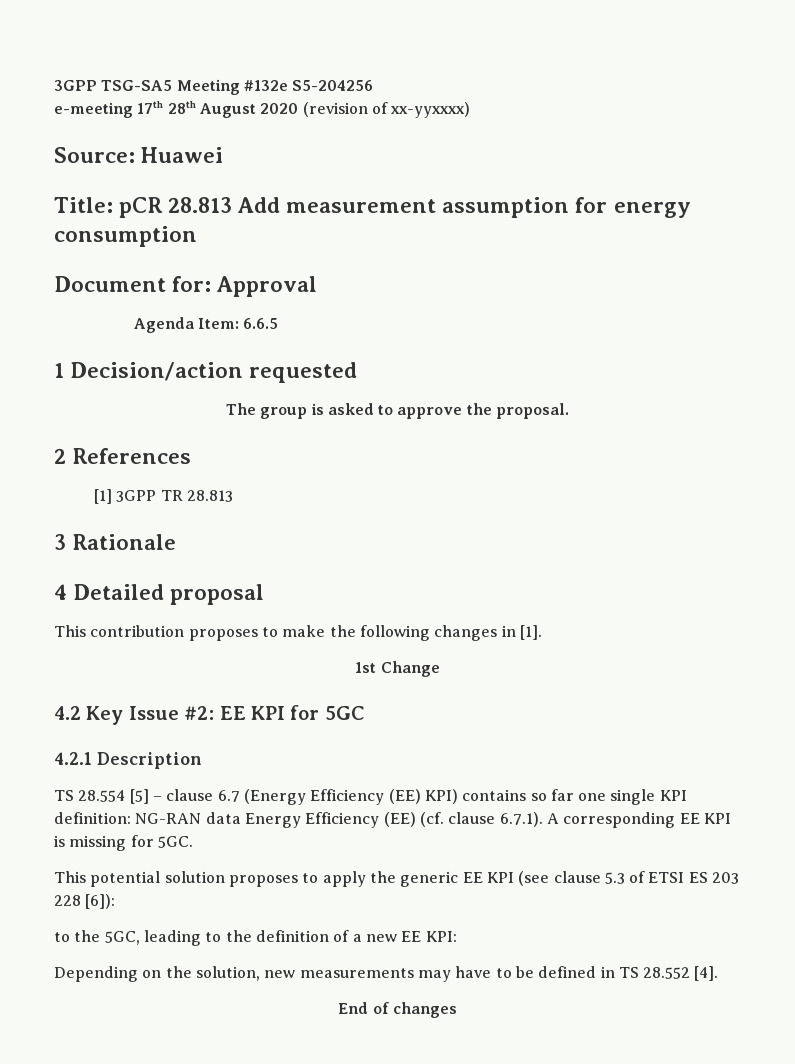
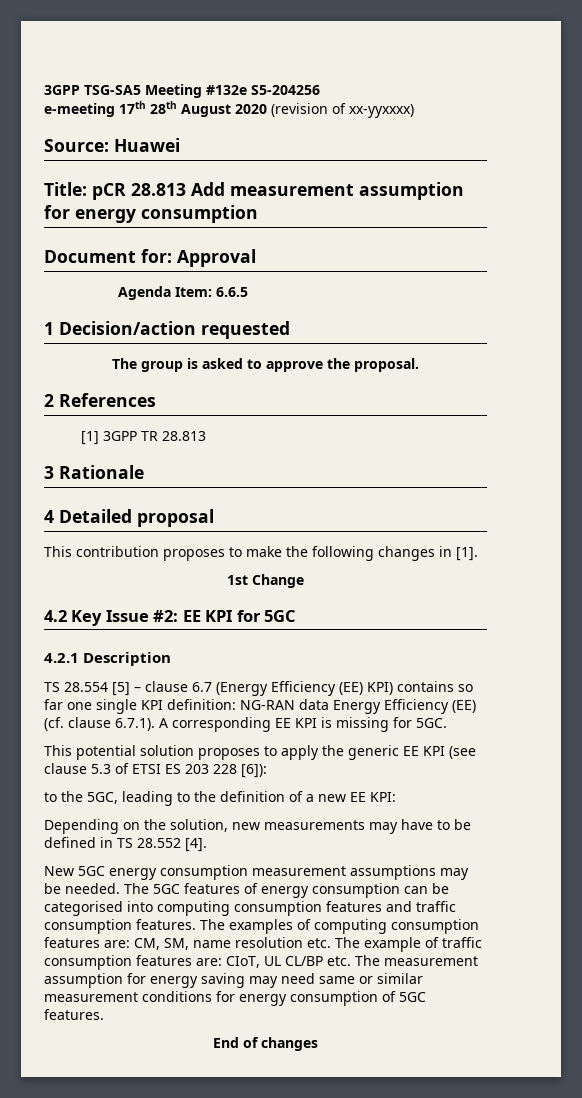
(719, 973) none -> [44,865,469,880] [44,883,449,898] [44,901,456,916] [44,919,479,934] [44,937,482,952] [44,955,478,970] [44,973,423,988] [44,991,426,1006] [44,1009,104,1020] // New 5GC energy consumption measurement assumptions may be needed. The 5GC features of energy consumption can be categorised into computing consumption features and traffic consumption features. The examples of computing consumption features are: CM, SM, name resolution etc. The example of traffic consumption features are: CIoT, UL CL/BP etc. The measurement assumption for energy saving may need same or similar measurement conditions for energy consumption of 5GC features.

